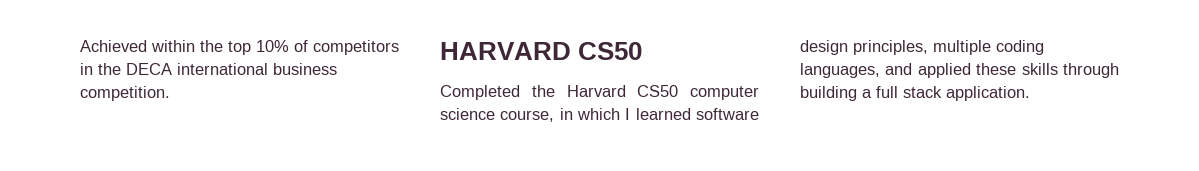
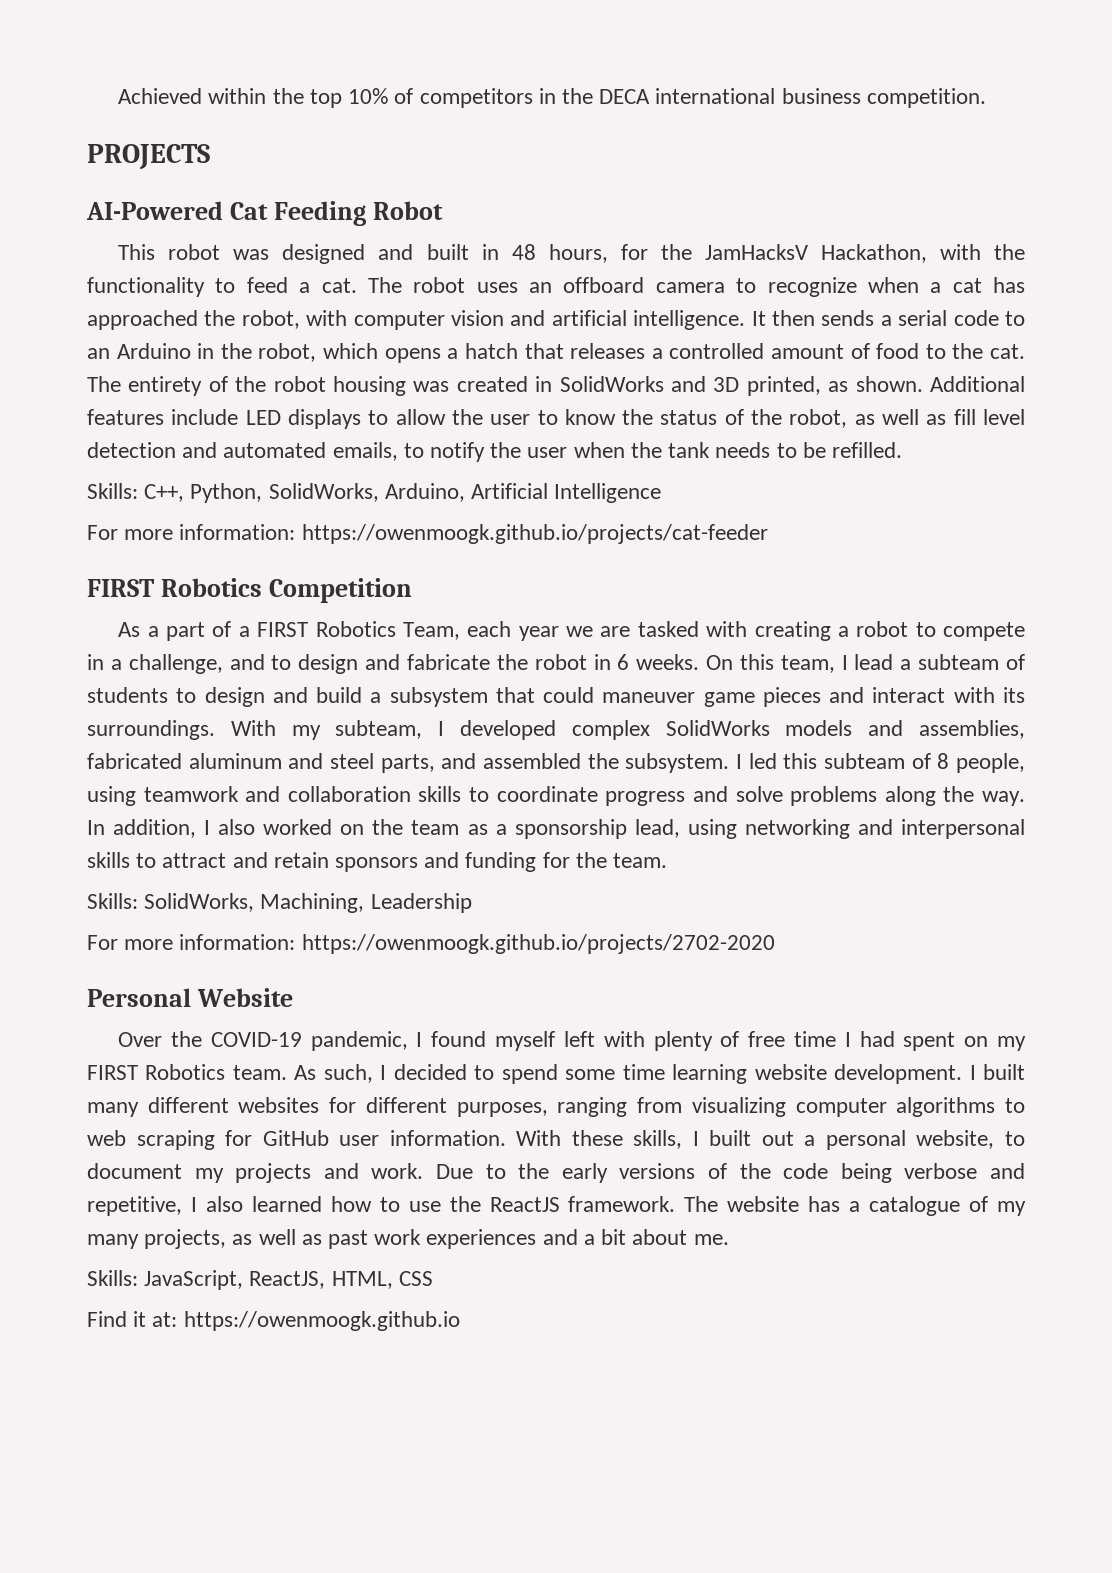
[440,42,643,60] [440,85,759,100] [440,108,759,122] [800,40,1044,55] [800,63,1119,78] [800,86,1030,101] HARVARD CS50 // Completed the Harvard CS50 computer science course, in which I learned software design principles, multiple coding languages, and applied these skills through building a full stack application. -> [87,144,210,170] [86,201,443,226] [118,244,1025,264] [87,277,1025,297] [87,310,1025,330] [87,343,1025,363] [87,376,1025,396] [87,409,1025,429] [87,442,902,462] [87,483,662,503] [87,524,768,544] [87,578,412,603] [118,621,1026,641] [87,654,1026,674] [87,687,1025,707] [87,720,1025,740] [87,753,1025,773] [87,786,1026,806] [87,819,1025,839] [87,852,668,872] [87,893,472,913] [87,934,775,954] [87,988,293,1007] [118,1031,1027,1051] [87,1064,1025,1084] [87,1097,1025,1117] [87,1130,1025,1150] [87,1163,1026,1183] [87,1196,1026,1216] [87,1229,729,1249] [87,1270,433,1290] [87,1311,460,1331] PROJECTS // AI-Powered Cat Feeding Robot // This robot was designed and built in 48 hours, for the JamHacksV Hackathon, with the functionality to feed a cat. The robot uses an offboard camera to recognize when a cat has approached the robot, with computer vision and artificial intelligence. It then sends a serial code to an Arduino in the robot, which opens a hatch that releases a controlled amount of food to the cat. The entirety of the robot housing was created in SolidWorks and 3D printed, as shown. Additional features include LED displays to allow the user to know the status of the robot, as well as fill level detection and automated emails, to notify the user when the tank needs to be refilled. // Skills: C++, Python, SolidWorks, Arduino, Artificial Intelligence // For more information: https://owenmoogk.github.io/projects/cat-feeder // FIRST Robotics Competition // As a part of a FIRST Robotics Team, each year we are tasked with creating a robot to compete in a challenge, and to design and fabricate the robot in 6 weeks. On this team, I lead a subteam of students to design and build a subsystem that could maneuver game pieces and interact with its surroundings. With my subteam, I developed complex SolidWorks models and assemblies, fabricated aluminum and steel parts, and assembled the subsystem. I led this subteam of 8 people, using teamwork and collaboration skills to coordinate progress and solve problems along the way. In addition, I also worked on the team as a sponsorship lead, using networking and interpersonal skills to attract and retain sponsors and funding for the team. // Skills: SolidWorks, Machining, Leadership // For more information: https://owenmoogk.github.io/projects/2702-2020 // Personal Website // Over the COVID-19 pandemic, I found myself left with plenty of free time I had spent on my FIRST Robotics team. As such, I decided to spend some time learning website development. I built many different websites for different purposes, ranging from visualizing computer algorithms to web scraping for GitHub user information. With these skills, I built out a personal website, to document my projects and work. Due to the early versions of the code being verbose and repetitive, I also learned how to use the ReactJS framework. The website has a catalogue of my many projects, as well as past work experiences and a bit about me. // Skills: JavaScript, ReactJS, HTML, CSS // Find it at: https://owenmoogk.github.io

